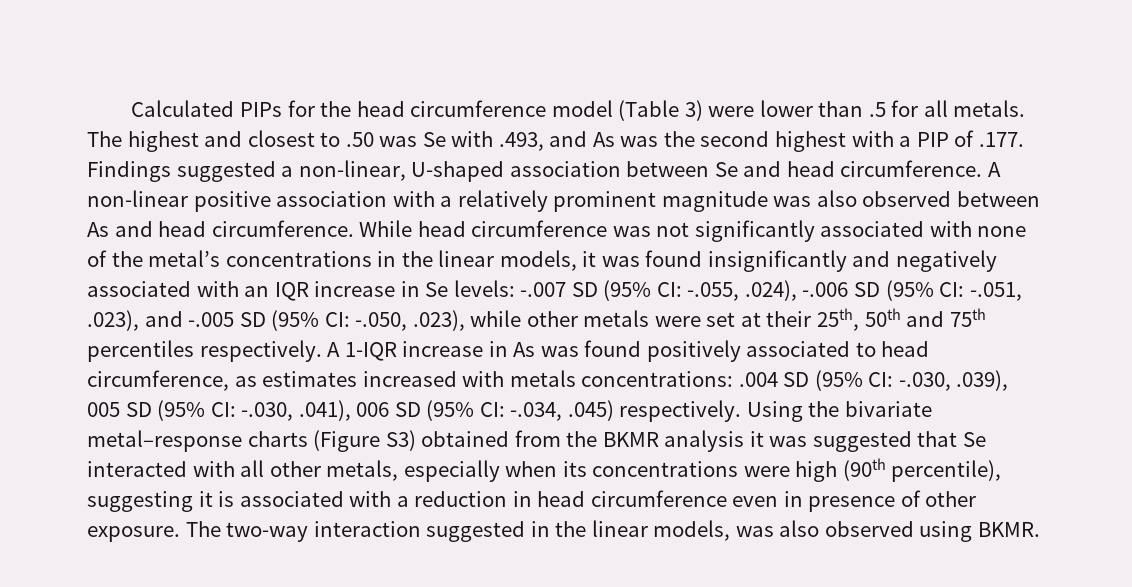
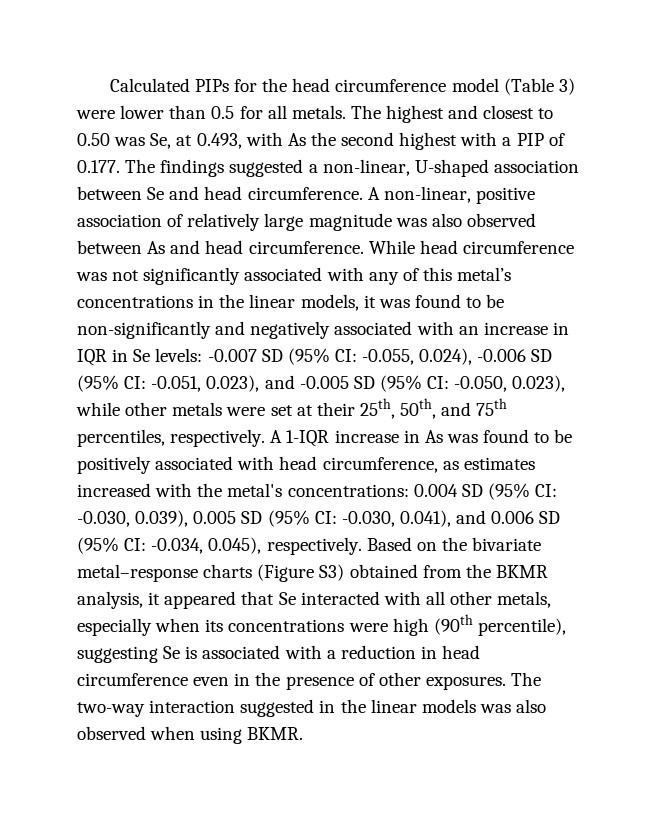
[868,102,886,117] .5 -> [211,106,235,119] 0.5
[345,131,659,151] .50 was Se with .493, and As was -> [77,132,306,149] 0.50 was Se, at 0.493, with As
[978,132,1024,147] [87,161,171,182] .177. Findings -> [77,159,225,177] 0.177. The findings
[87,190,188,207] non-linear -> [383,186,471,203] non-linear,
[392,190,657,212] with a relatively prominent -> [167,213,304,231] of relatively large
[977,226,1027,237] [87,250,143,267] none of the -> [368,267,452,285] any of this
[707,250,847,272] insignificantly -> [466,294,505,308] [77,321,211,339] to be non-significantly
[274,281,396,301] IQR increase -> [483,322,569,335] [77,349,107,366] increase in IQR
[520,280,1022,301] [87,310,465,331] -.007 SD (95% CI: -.055, .024), -.006 SD (95% CI: -.051, .023), and -.005 SD (95% CI: -.050, .023), -> [207,348,553,365] [77,375,566,392] -0.007 SD (95% CI: -0.055, 0.024), -0.006 SD (95% CI: -0.051, 0.023), and -0.005 SD (95% CI: -0.050, 0.023),
[864,308,901,327] 50th -> [400,398,437,419] 50th,
[87,340,194,362] percentiles -> [77,429,165,447] percentiles,
(642, 348) none -> [534,429,573,443] to be
[855,342,876,357] to -> [237,456,275,470] with
[509,370,1009,391] [87,400,803,422] metals concentrations: .004 SD (95% CI: -.030, .039), 005 SD (95% CI: -.030, .041), 006 SD (95% CI: -.034, .045) respectively. Using -> [197,483,558,500] [77,510,561,527] [77,537,437,555] the metal's concentrations: 0.004 SD (95% CI: -0.030, 0.039), 0.005 SD (95% CI: -0.030, 0.041), and 0.006 SD (95% CI: -0.034, 0.045), respectively. Based on
[664,430,912,452] analysis it was suggested -> [77,591,237,609] analysis, it appeared
[198,491,213,507] it -> [163,646,181,659] Se
(803, 499) none -> [255,672,281,686] the
[87,526,180,542] exposure. -> [425,676,506,690] exposures.
[653,520,914,541] models, was also observed -> [421,699,547,713] [77,726,196,740] models was also observed when

